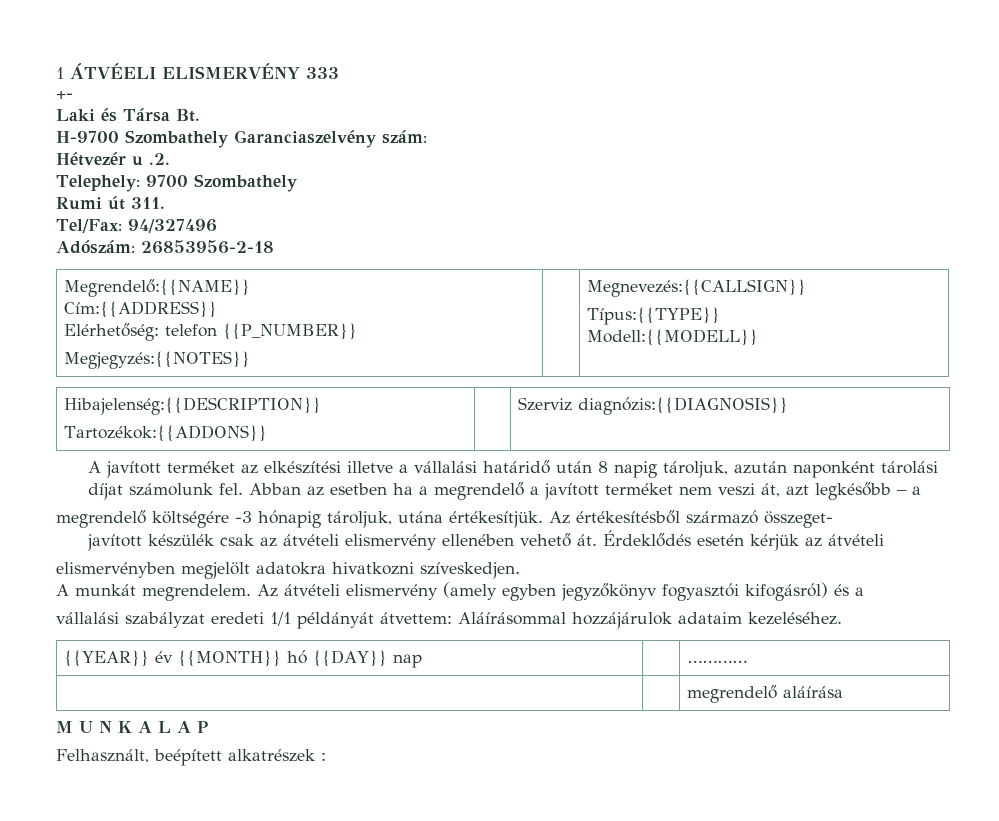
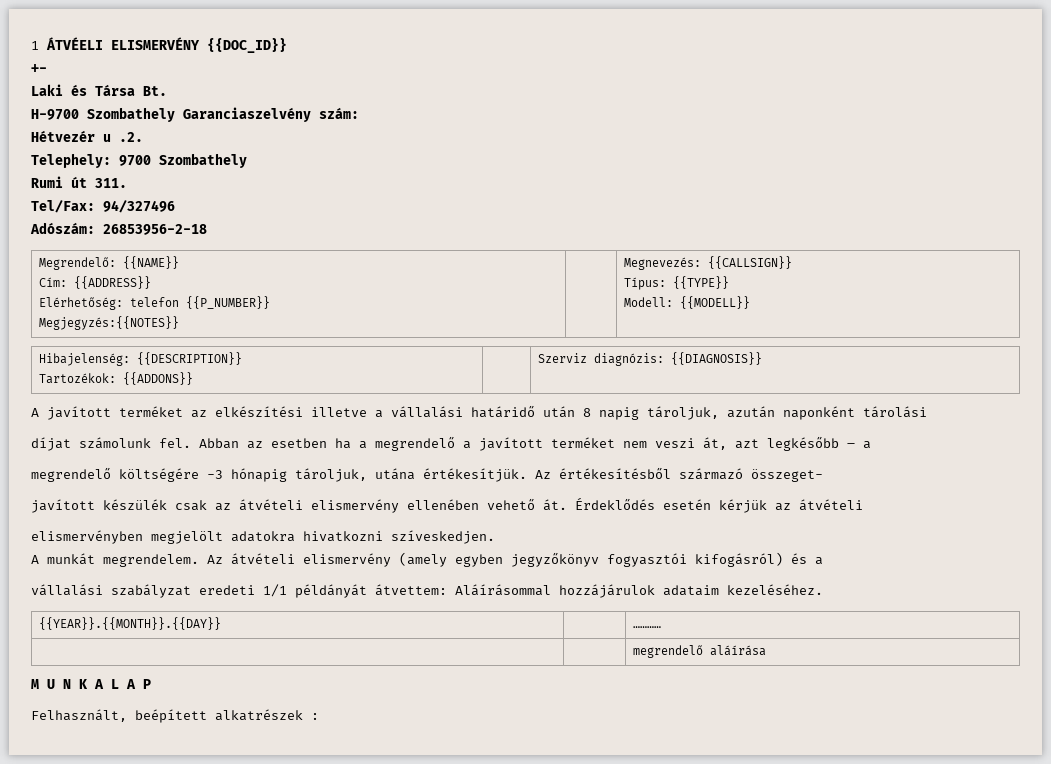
[306,67,339,79] 333 -> [207,38,287,53] {{DOC_ID}}
[63,279,250,297] [63,301,217,318] Megrendelő:{{NAME}} // Cím:{{ADDRESS}} -> [39,256,180,270] [39,276,152,289] Megrendelő: {{NAME}} // Cím: {{ADDRESS}}
[586,279,806,297] [586,307,720,325] [586,329,758,346] [63,397,321,415] [63,425,267,442] Megnevezés:{{CALLSIGN}} // Típus:{{TYPE}} // Modell:{{MODELL}} // Hibajelenség:{{DESCRIPTION}} // Tartozékok:{{ADDONS}} -> [624,256,793,270] [624,276,730,290] [624,296,751,309] [39,352,243,366] [39,372,194,385] Megnevezés: {{CALLSIGN}} // Típus: {{TYPE}} // Modell: {{MODELL}} // Hibajelenség: {{DESCRIPTION}} // Tartozékok: {{ADDONS}}
[577,397,788,415] diagnózis:{{DIAGNOSIS}} -> [594,352,763,366] diagnózis: {{DIAGNOSIS}}
[63,650,422,668] {{YEAR}} év {{MONTH}} hó {{DAY}} nap -> [39,617,222,630] {{YEAR}}.{{MONTH}}.{{DAY}}

